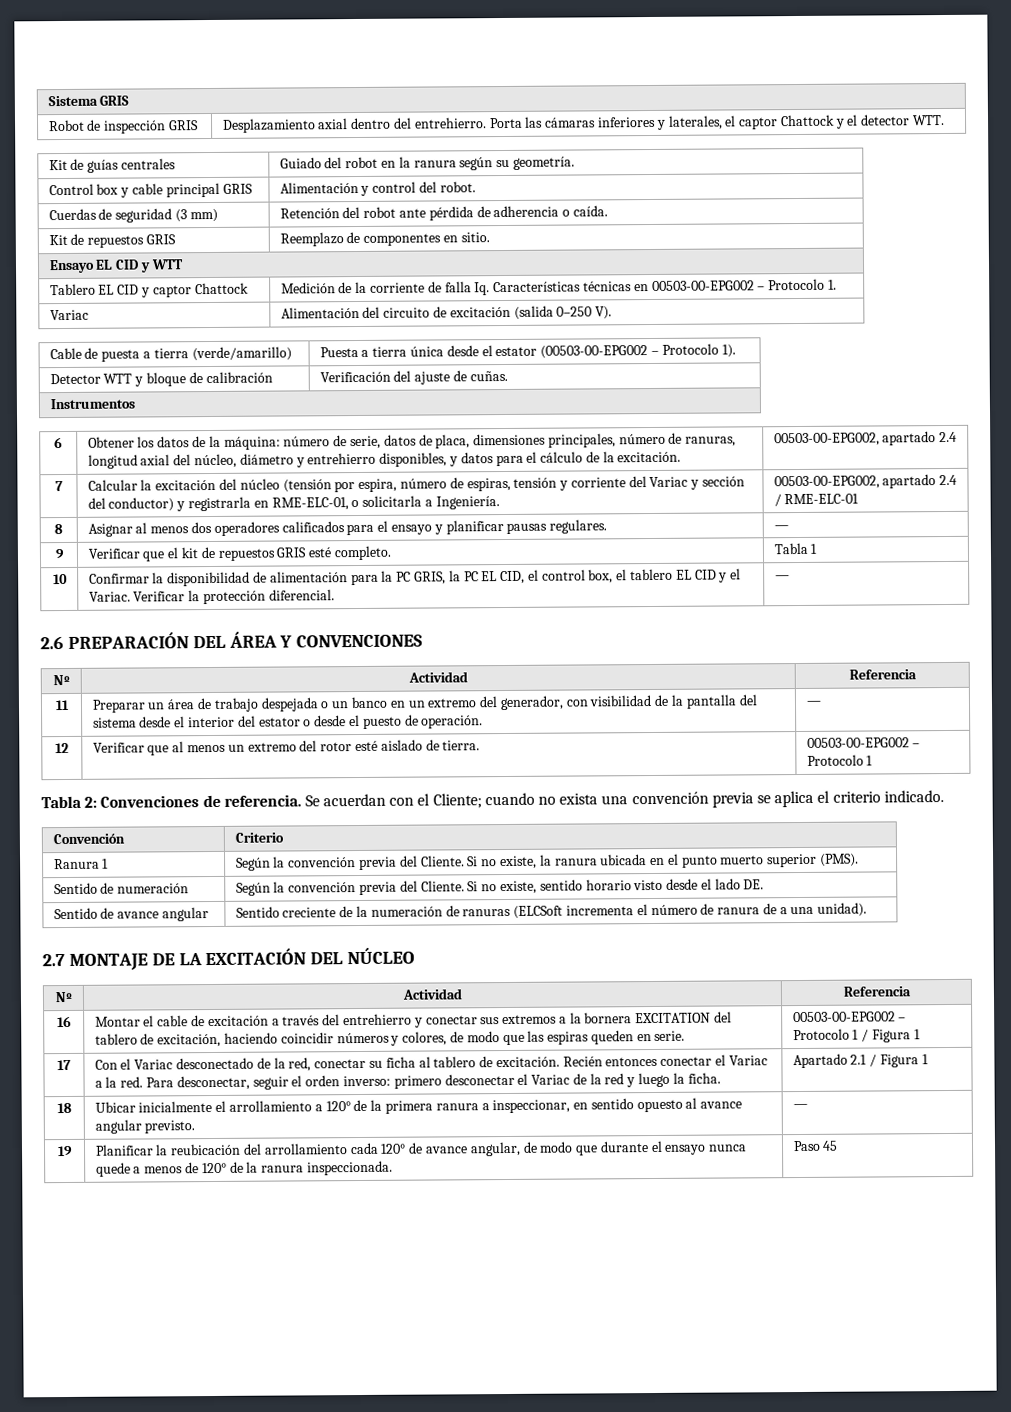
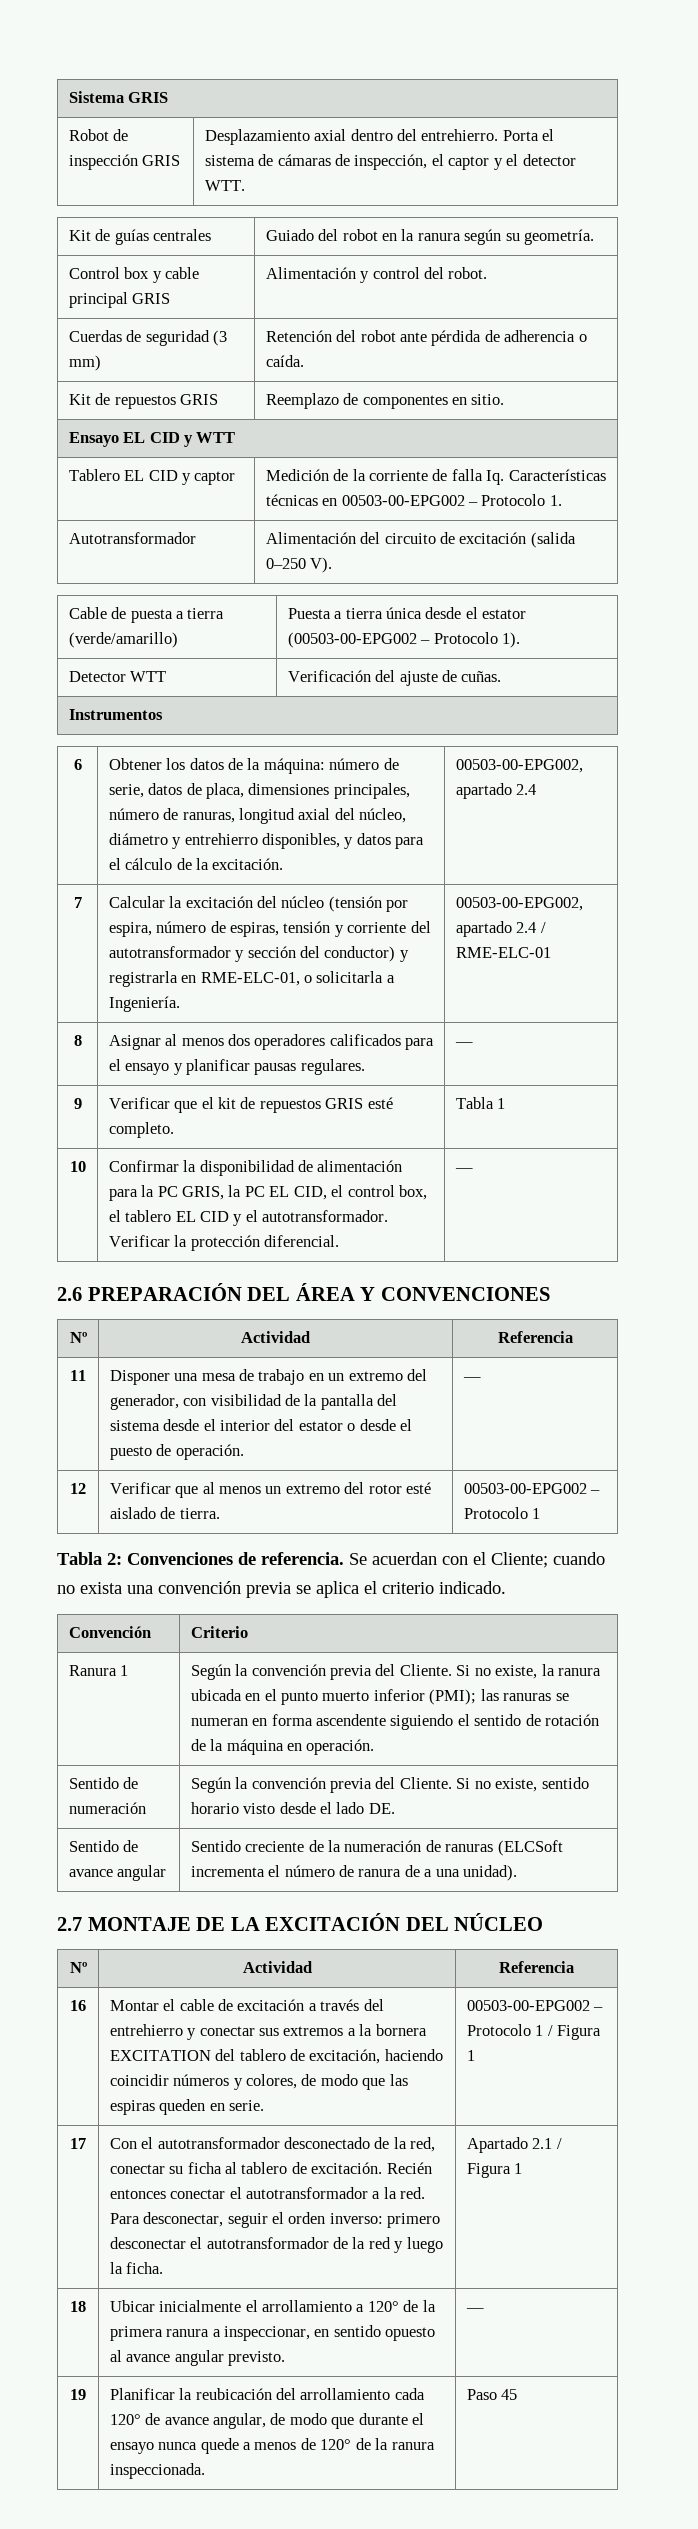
[524,115,723,130] las cámaras inferiores y laterales, -> [542,129,555,141] [204,154,428,170] el sistema de cámaras de inspección,
[779,114,835,127] Chattock -> (490, 163) none
[194,282,249,295] Chattock -> (236, 478) none
[49,309,89,321] Variac -> [68,532,196,544] Autotransformador
[134,371,273,387] y bloque de calibración -> (167, 676) none
[649,476,689,488] Variac -> [108,946,231,958] autotransformador
[88,591,131,602] Variac. -> [262,1210,389,1222] autotransformador.
[91,696,388,713] Preparar un área de trabajo despejada o un banco -> [109,1369,305,1385] Disponer una mesa de trabajo
[767,853,859,868] superior (PMS). -> [373,1689,569,1705] [190,1714,600,1730] [190,1739,375,1755] inferior (PMI); las ranuras se numeran en forma ascendente siguiendo el sentido de rotación de la máquina en operación.
[134,1059,174,1070] Variac -> [157,2137,280,2149] autotransformador
[728,1055,768,1066] Variac -> [245,2187,368,2199] autotransformador
[531,1074,571,1085] Variac -> [206,2237,329,2249] autotransformador

